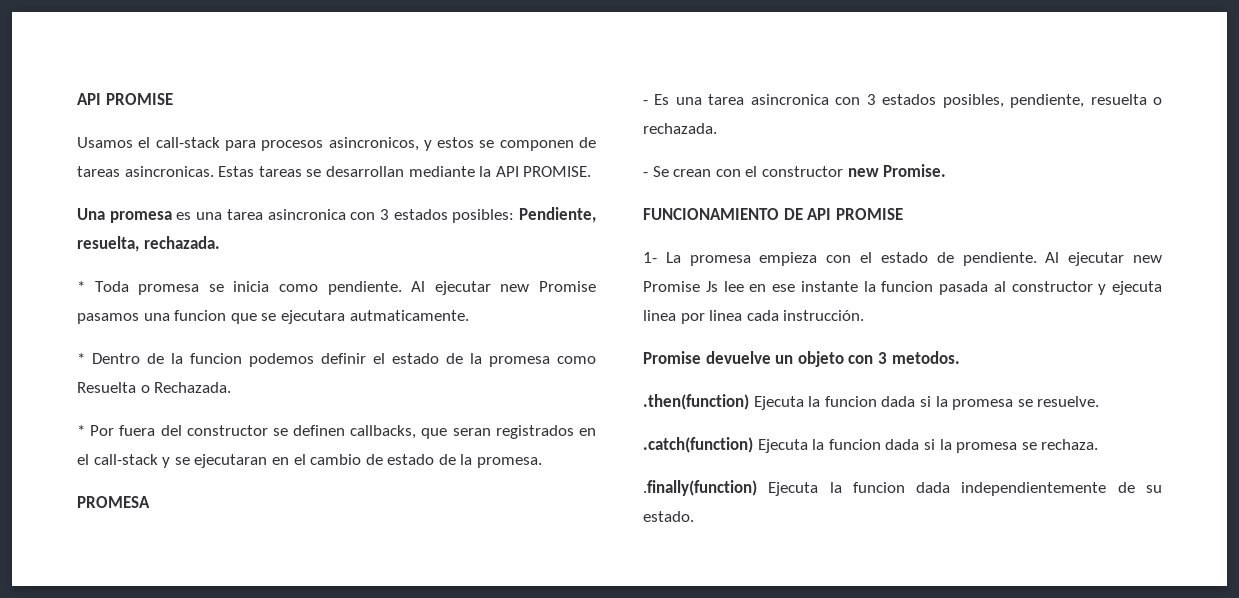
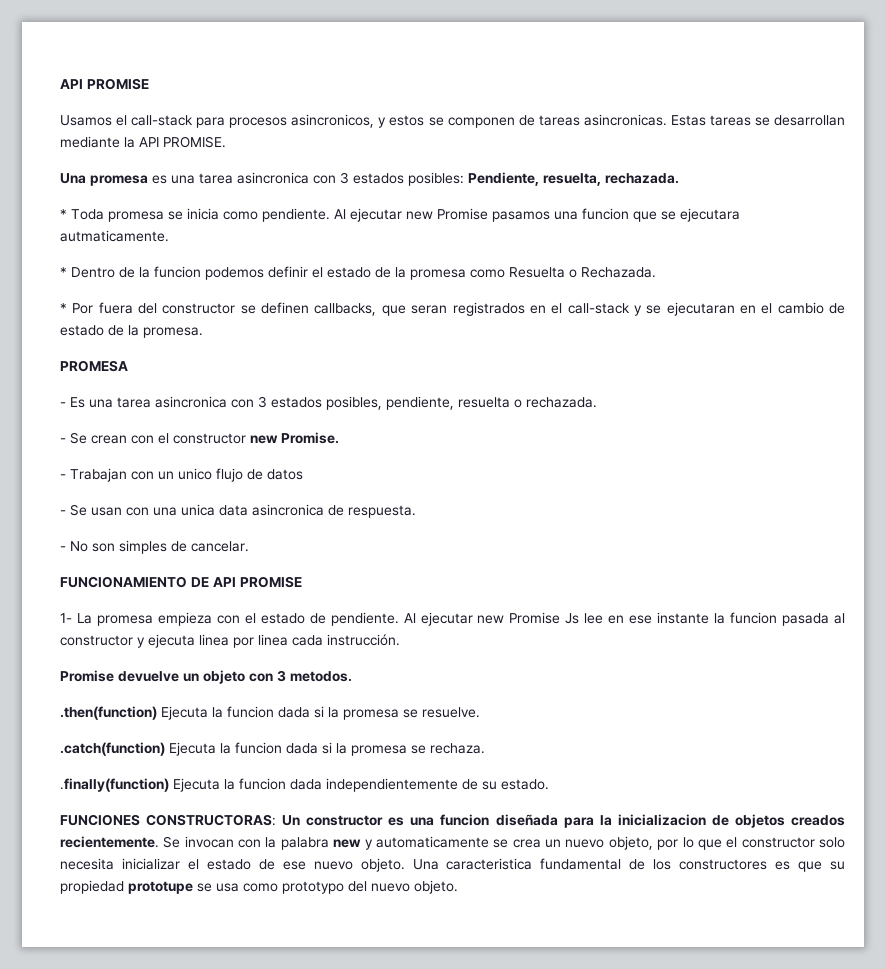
(947, 170) none -> [60,468,303,482] [60,504,416,518] [60,540,249,554] // - Trabajan con un unico flujo de datos // - Se usan con una unica data asincronica de respuesta. // - No son simples de cancelar.
(694, 516) none -> [60,814,846,828] [60,836,845,850] [60,858,845,872] [60,880,458,894] // FUNCIONES CONSTRUCTORAS: Un constructor es una funcion diseñada para la inicializacion de objetos creados recientemente. Se invocan con la palabra new y automaticamente se crea un nuevo objeto, por lo que el constructor solo necesita inicializar el estado de ese nuevo objeto. Una caracteristica fundamental de los constructores es que su propiedad prototupe se usa como prototypo del nuevo objeto.

